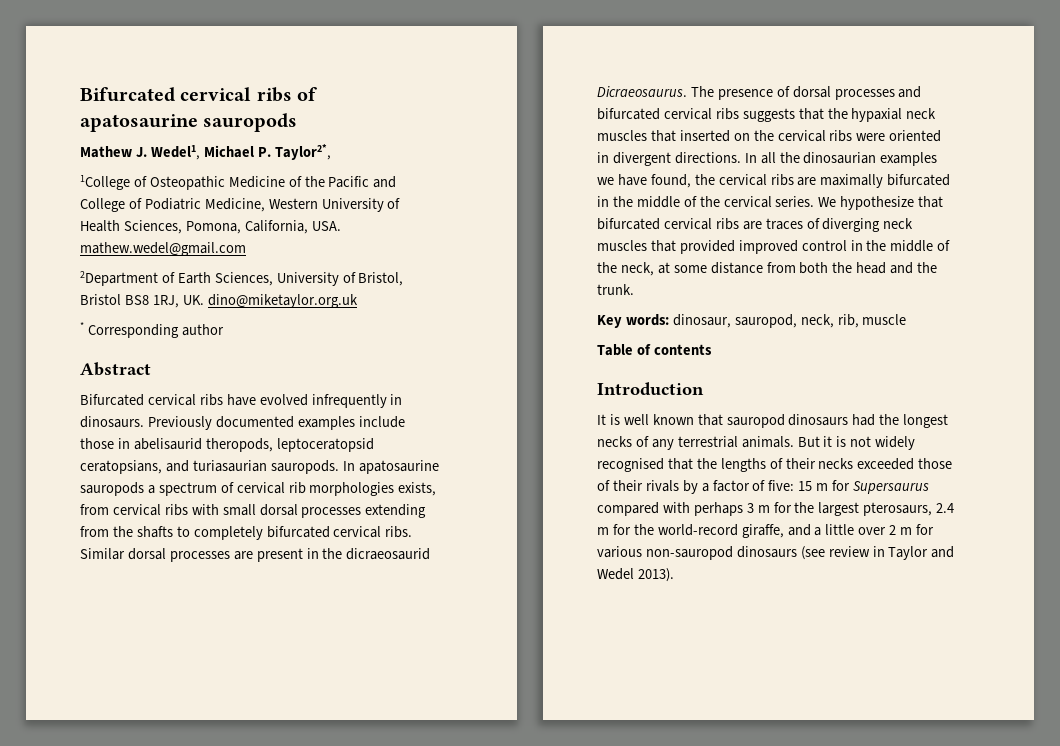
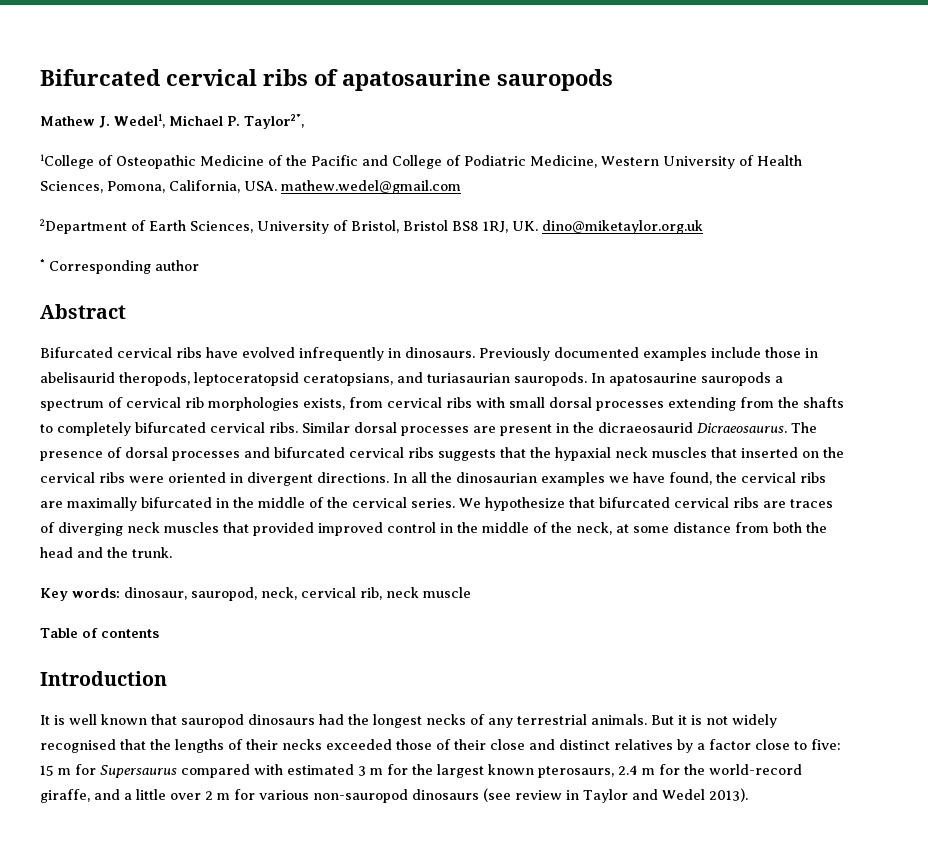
[837,314,859,328] rib, -> [301,587,419,600] cervical rib, neck
[645,480,679,492] rivals -> [490,739,673,750] close and distinct relatives
[752,480,766,491] of -> [755,739,807,750] close to
[693,502,743,516] perhaps -> [287,764,354,775] estimated
(860, 509) none -> [488,764,534,775] known

